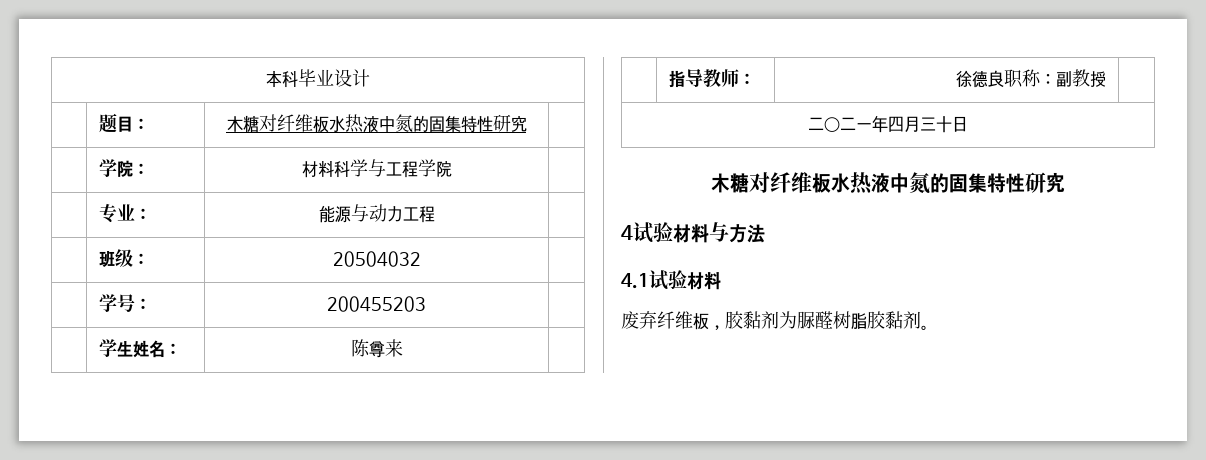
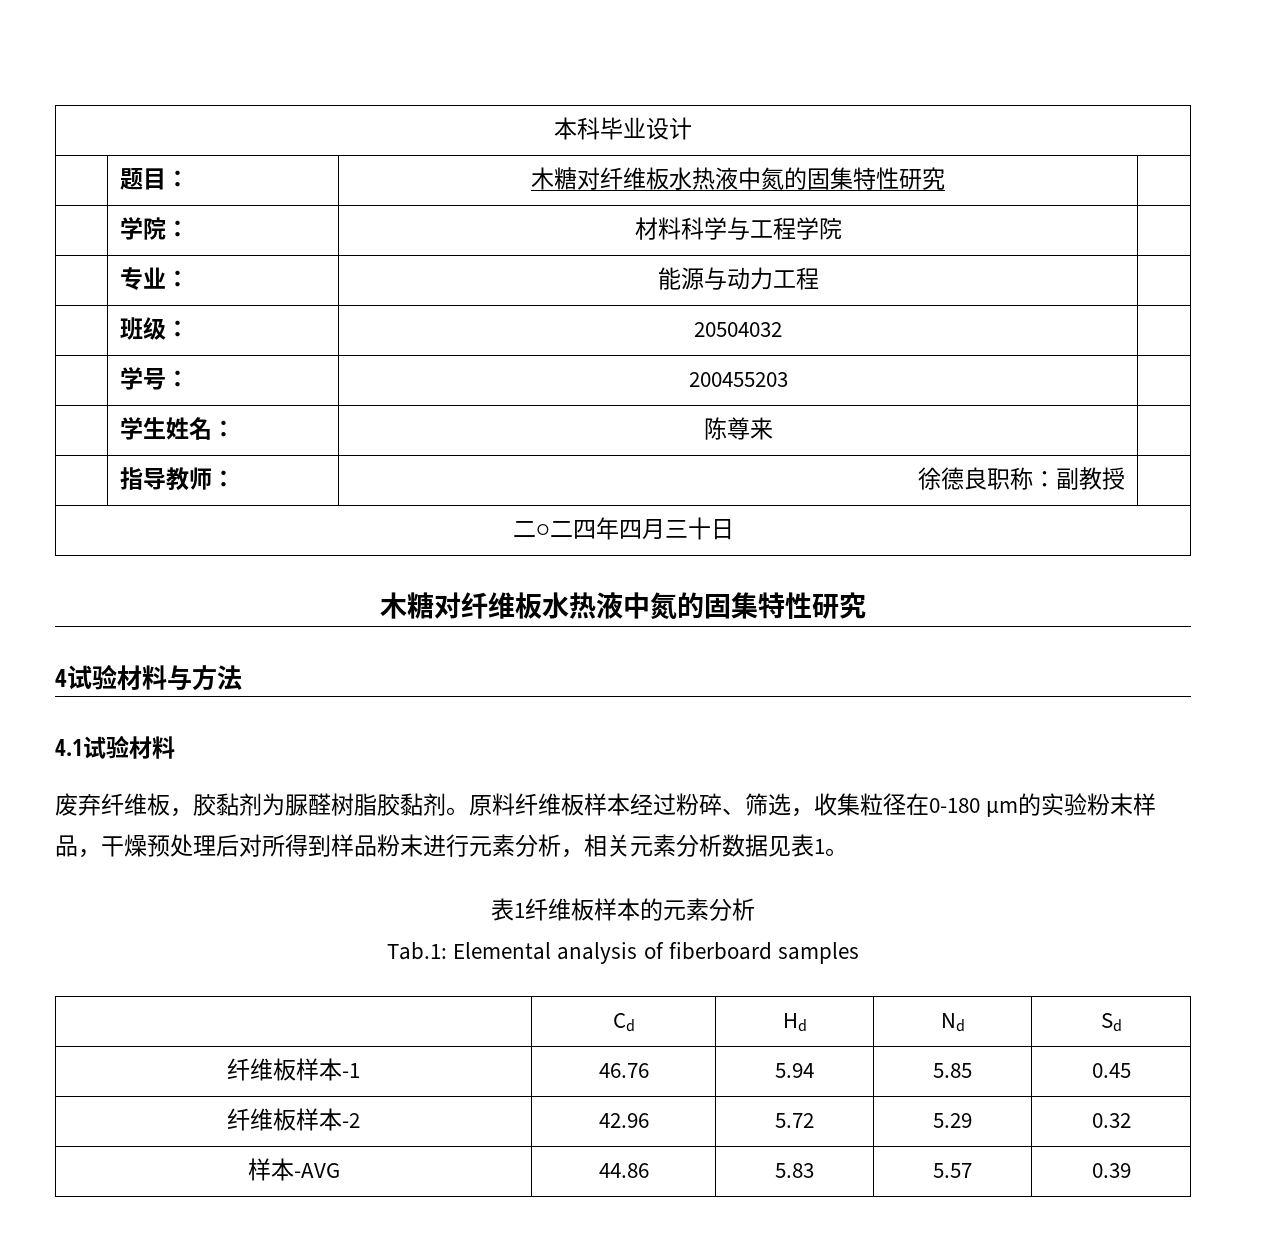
[856,123,872,130] 一 -> [572,520,596,539] 四
(929, 327) none -> [469,793,1157,817] [55,834,848,858] [491,898,755,921] [386,942,860,964] [612,1013,635,1032] [782,1013,807,1032] [940,1013,965,1032] [1100,1013,1122,1032] [227,1058,360,1081] [598,1063,649,1078] [774,1063,814,1078] [932,1063,972,1078] [1091,1063,1131,1078] [227,1108,360,1131] [598,1113,649,1128] [774,1113,814,1128] [932,1113,972,1128] [1091,1113,1131,1128] [247,1158,340,1181] [598,1163,649,1178] [774,1163,814,1178] [932,1163,972,1178] [1091,1163,1131,1178] 原料纤维板样本经过粉碎、筛选，收集粒径在0-180 µm的实验粉末样品，干燥预处理后对所得到样品粉末进行元素分析，相关元素分析数据见表1。 // 表1纤维板样本的元素分析 // Tab.1: Elemental analysis of fiberboard samples // | Cd | Hd | Nd | Sd // 纤维板样本-1 | 46.76 | 5.94 | 5.85 | 0.45 // 纤维板样本-2 | 42.96 | 5.72 | 5.29 | 0.32 // 样本-AVG | 44.86 | 5.83 | 5.57 | 0.39

